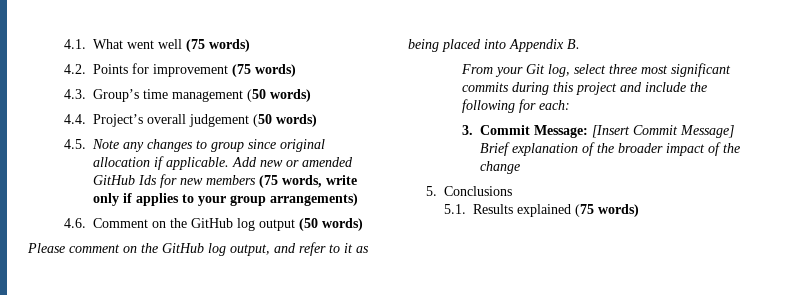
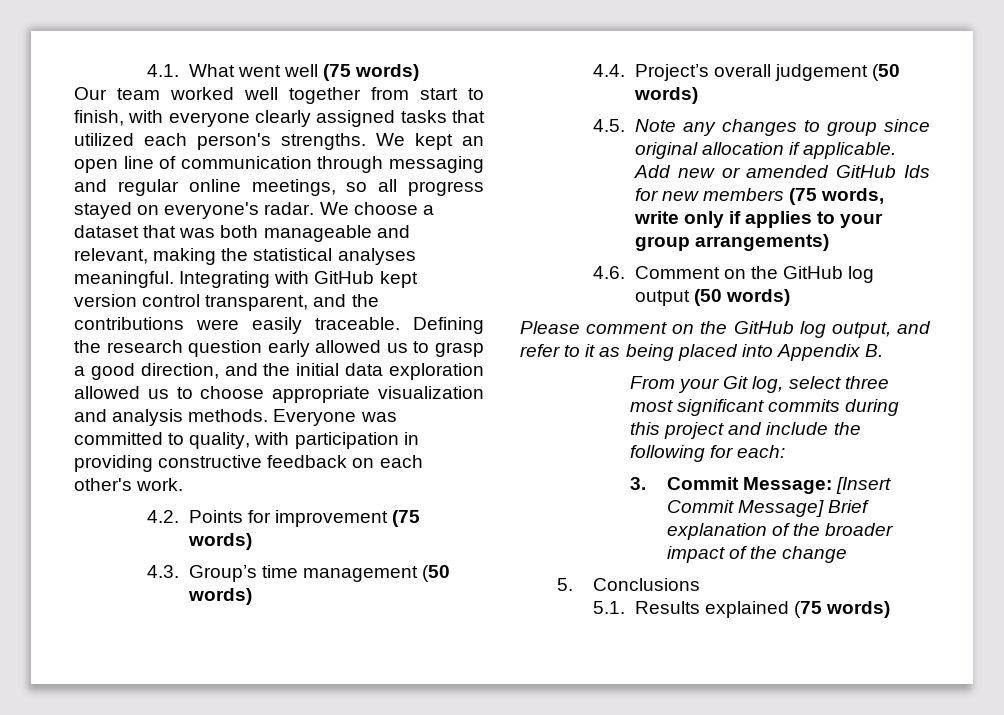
(251, 45) none -> [74,87,484,104] [74,110,485,127] [74,133,484,150] [74,156,484,173] [74,179,484,196] [74,202,434,219] [74,225,410,242] [74,248,416,265] [74,271,418,288] [74,294,379,311] [74,317,484,334] [74,340,484,357] [74,363,484,380] [74,386,485,403] [74,409,397,426] [74,432,419,449] [74,455,423,472] [74,478,184,491] // Our team worked well together from start to finish, with everyone clearly assigned tasks that utilized each person's strengths. We kept an open line of communication through messaging and regular online meetings, so all progress stayed on everyone's radar. We choose a dataset that was both manageable and relevant, making the statistical analyses meaningful. Integrating with GitHub kept version control transparent, and the contributions were easily traceable. Defining the research question early allowed us to grasp a good direction, and the initial data exploration allowed us to choose appropriate visualization and analysis methods. Everyone was committed to quality, with participation in providing constructive feedback on each other's work.

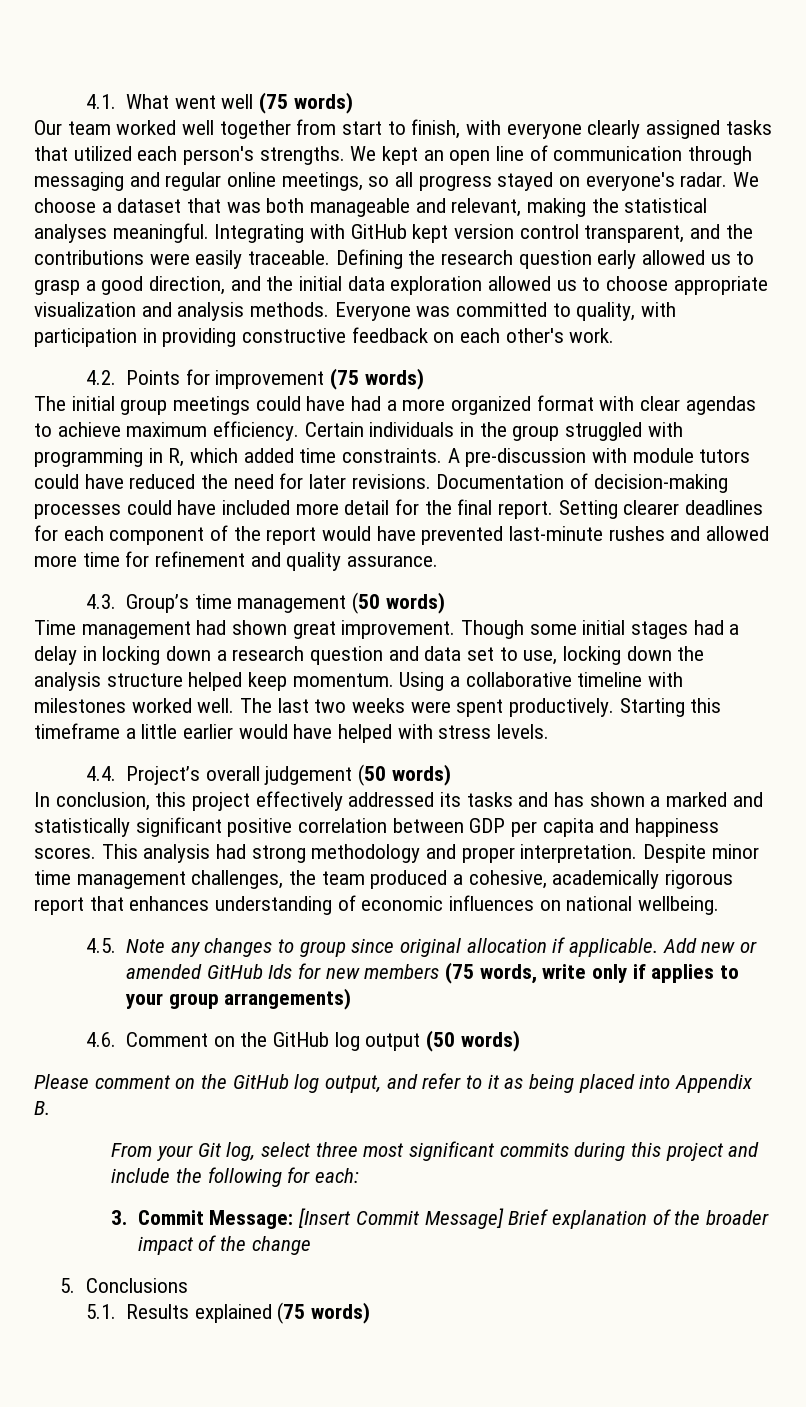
(252, 541) none -> [34,395,756,415] [34,421,683,441] [34,448,751,467] [34,473,728,493] [34,499,764,519] [34,525,770,545] [34,551,439,571] // The initial group meetings could have had a more organized format with clear agendas to achieve maximum efficiency. Certain individuals in the group struggled with programming in R, which added time constraints. A pre-discussion with module tutors could have reduced the need for later revisions. Documentation of decision-making processes could have included more detail for the final report. Setting clearer deadlines for each component of the report would have prevented last-minute rushes and allowed more time for refinement and quality assurance.
(252, 596) none -> [34,620,740,639] [34,646,705,665] [34,672,684,691] [34,698,722,717] [34,723,550,743] // Time management had shown great improvement. Though some initial stages had a delay in locking down a research question and data set to use, locking down the analysis structure helped keep momentum. Using a collaborative timeline with milestones worked well. The last two weeks were spent productively. Starting this timeframe a little earlier would have helped with stress levels.
(698, 95) none -> [34,791,763,811] [34,817,720,837] [34,844,759,863] [34,870,734,889] [34,895,720,915] // In conclusion, this project effectively addressed its tasks and has shown a marked and statistically significant positive correlation between GDP per capita and happiness scores. This analysis had strong methodology and proper interpretation. Despite minor time management challenges, the team produced a cohesive, academically rigorous report that enhances understanding of economic influences on national wellbeing.

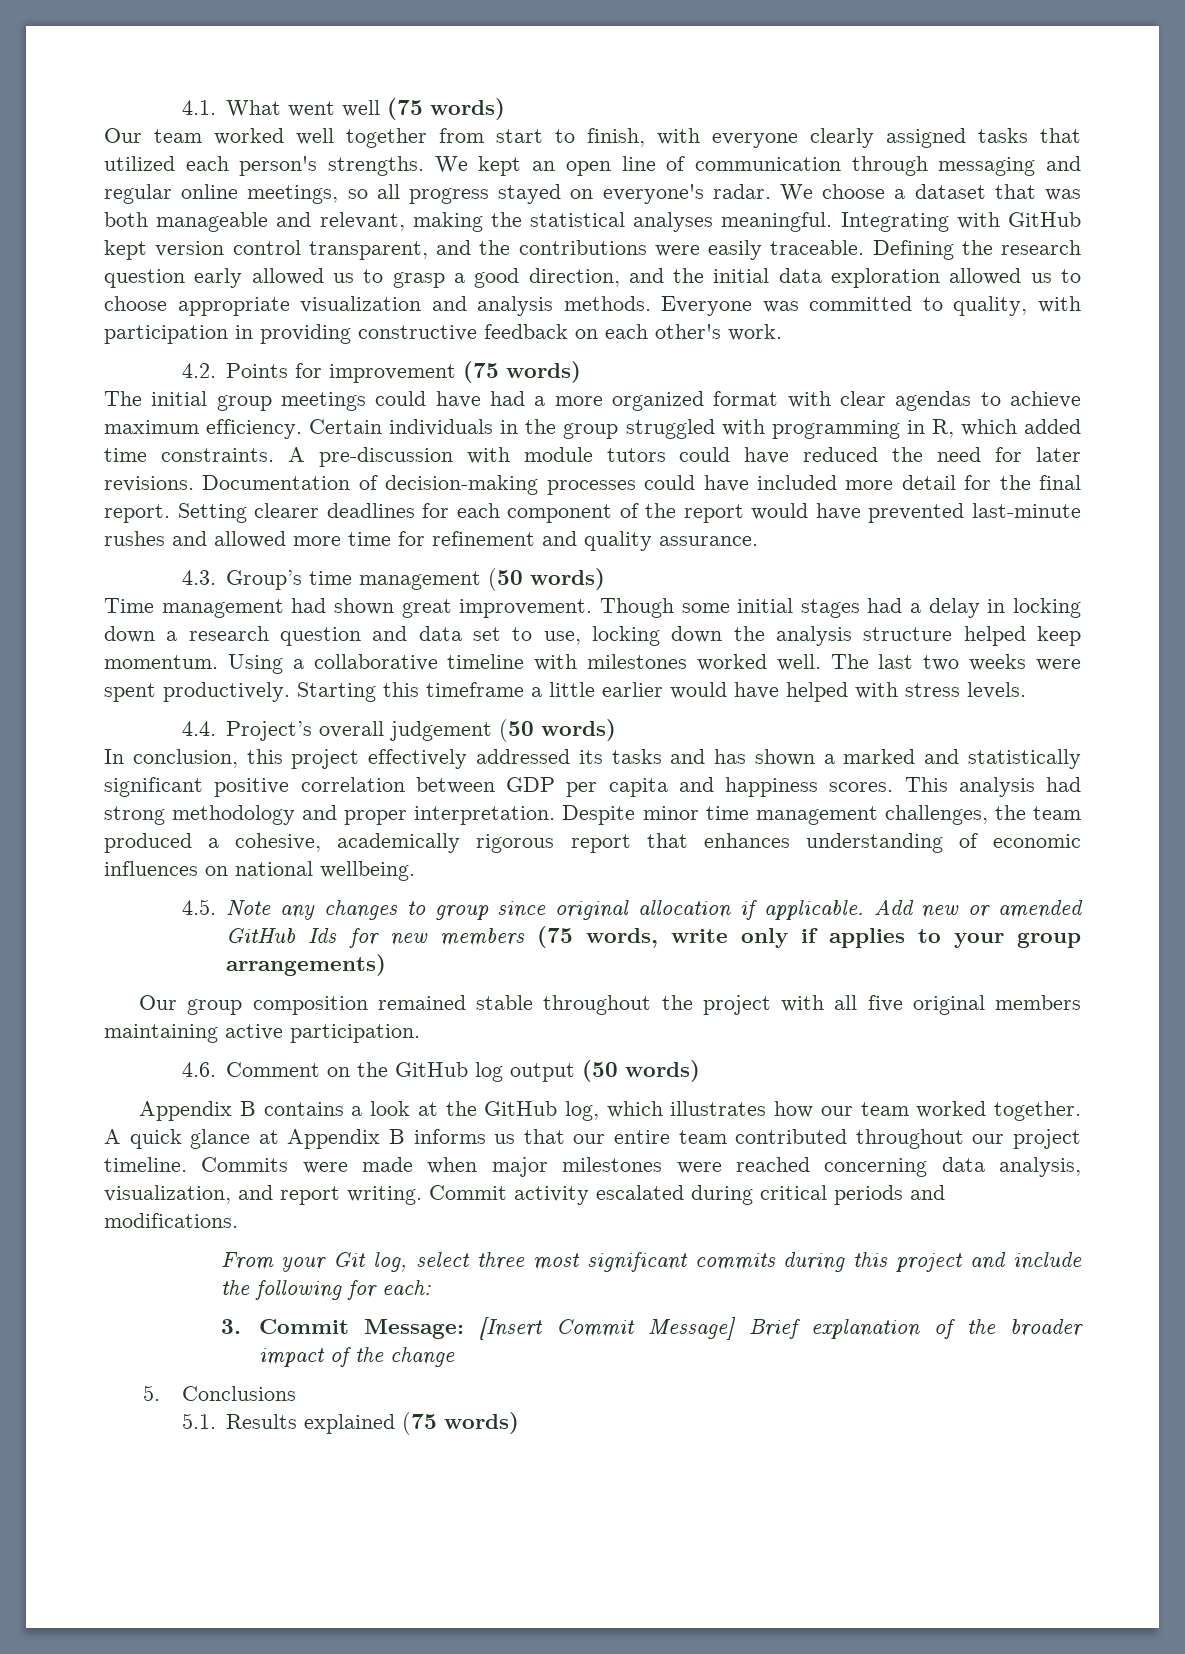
(352, 999) none -> [139,995,1081,1015] [104,1024,420,1043] // Our group composition remained stable throughout the project with all five original members maintaining active participation.
[34,1073,754,1093] [34,1101,50,1115] Please comment on the GitHub log output, and refer to it as being placed into Appendix B. -> [139,1101,1081,1121] [104,1129,1082,1149] [104,1157,1081,1177] [104,1185,945,1205] [104,1213,238,1228] Appendix B contains a look at the GitHub log, which illustrates how our team worked together. A quick glance at Appendix B informs us that our entire team contributed throughout our project timeline. Commits were made when major milestones were reached concerning data analysis, visualization, and report writing. Commit activity escalated during critical periods and modifications.

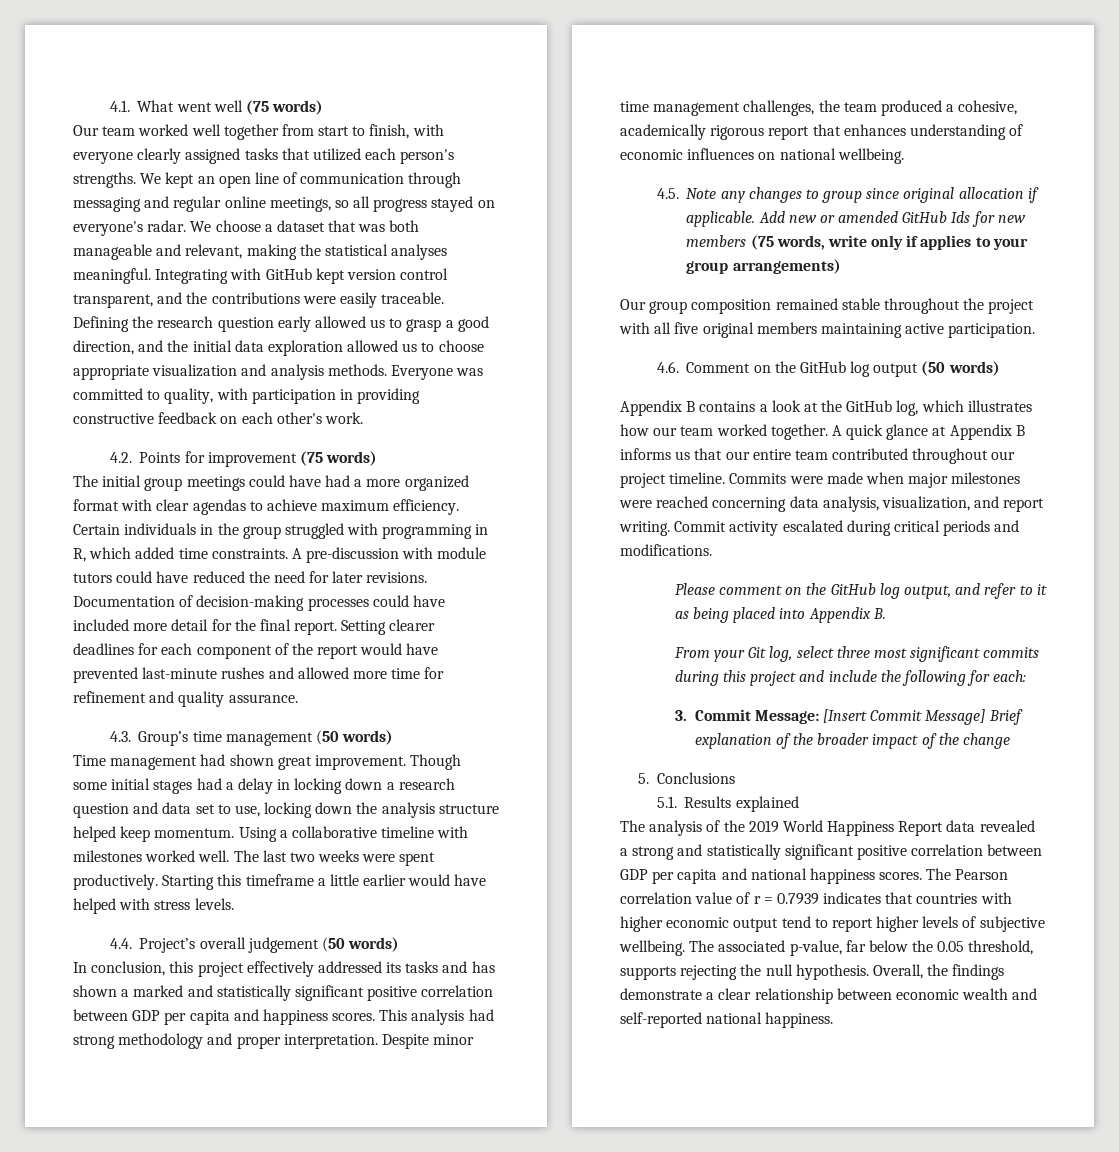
(238, 1220) none -> [674,583,1047,599] [674,607,886,623] // Please comment on the GitHub log output, and refer to it as being placed into Appendix B.
[402,1412,520,1435] (75 words) -> [620,820,1035,836] [620,844,1043,860] [620,868,1009,884] [620,892,1012,905] [620,916,1045,932] [619,940,1034,956] [620,964,1005,980] [620,988,1038,1004] [620,1012,834,1028] // The analysis of the 2019 World Happiness Report data revealed a strong and statistically significant positive correlation between GDP per capita and national happiness scores. The Pearson correlation value of r = 0.7939 indicates that countries with higher economic output tend to report higher levels of subjective wellbeing. The associated p-value, far below the 0.05 threshold, supports rejecting the null hypothesis. Overall, the findings demonstrate a clear relationship between economic wealth and self-reported national happiness.

